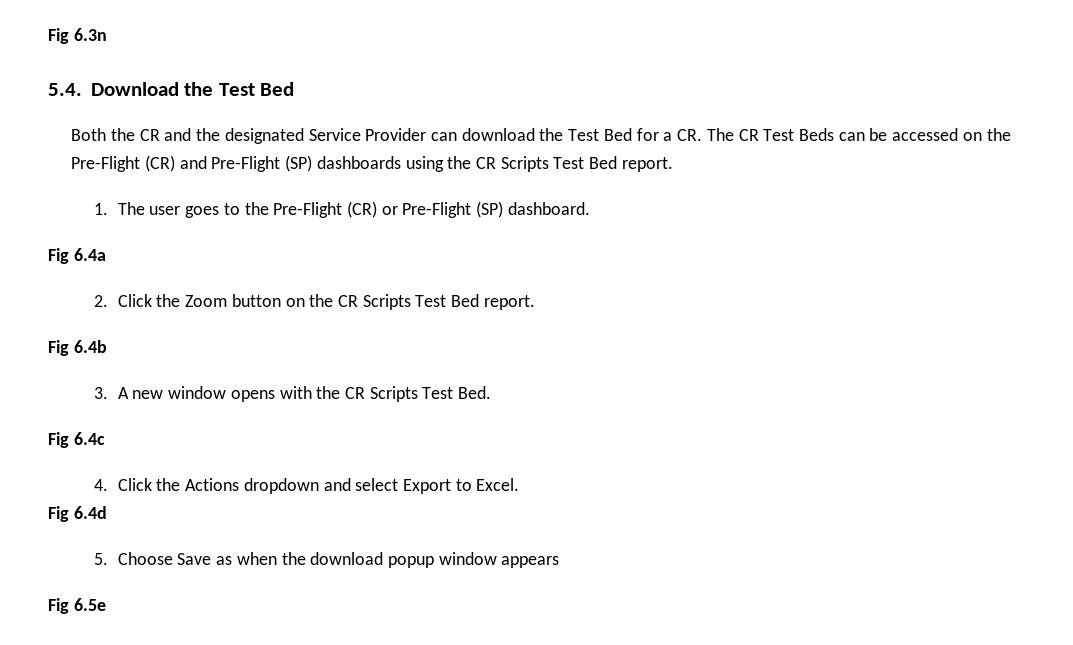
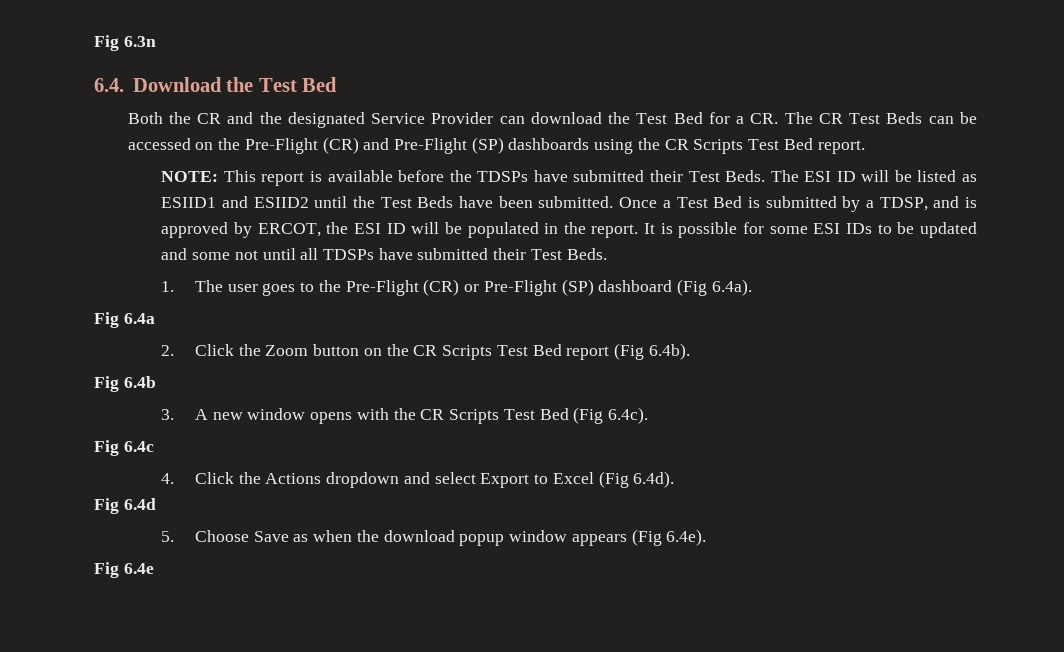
[48,83,82,96] 5.4. -> [94,78,124,92] 6.4.
(673, 164) none -> [161,170,978,186] [161,196,977,212] [161,222,977,238] [161,248,607,260] // NOTE: This report is available before the TDSPs have submitted their Test Beds. The ESI ID will be listed as ESIID1 and ESIID2 until the Test Beds have been submitted. Once a Test Bed is submitted by a TDSP, and is approved by ERCOT, the ESI ID will be populated in the report. It is possible for some ESI IDs to be updated and some not until all TDSPs have submitted their Test Beds.
[507,202,590,215] dashboard. -> [598,279,752,296] dashboard (Fig 6.4a).
[483,295,535,310] report. -> [566,343,690,360] report (Fig 6.4b).
[458,386,492,399] Bed. -> [539,407,648,424] Bed (Fig 6.4c).
[476,478,520,491] Excel. -> [552,471,675,488] Excel (Fig 6.4d).
[48,598,106,614] // Fig 6.5e -> [631,529,707,546] [94,562,154,578] (Fig 6.4e). // Fig 6.4e

